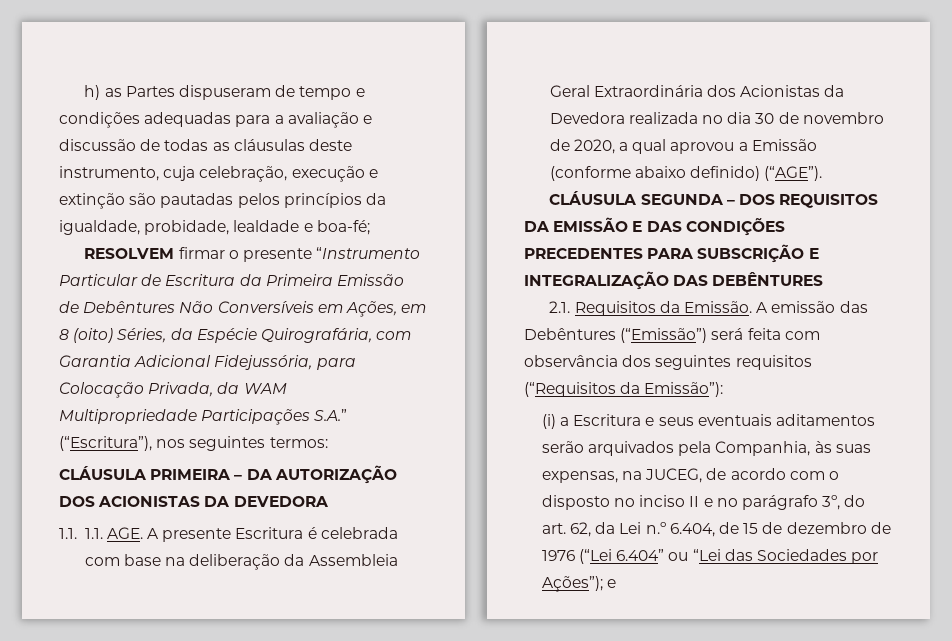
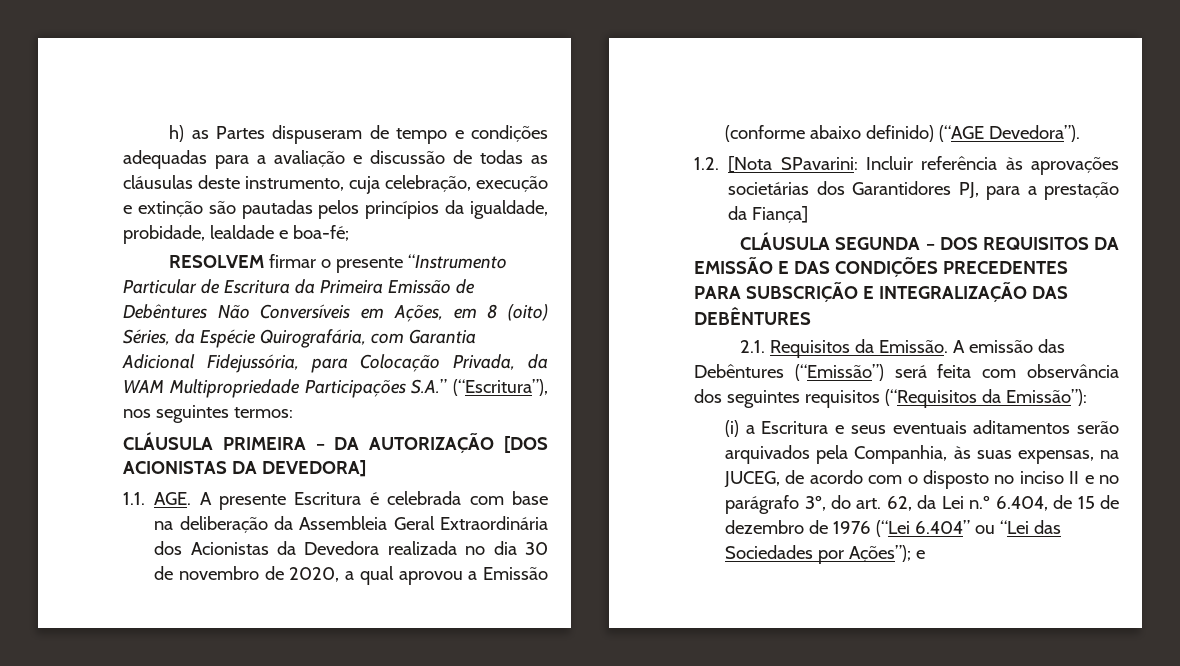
[59,496,95,507] DOS -> [503,436,548,453] [DOS
[233,496,329,507] [59,528,103,539] DEVEDORA // 1.1. 1.1. -> [261,460,366,477] [123,492,145,505] DEVEDORA] // 1.1.
[764,166,823,181] (“AGE”). -> [939,125,1081,142] [694,156,1119,175] [728,181,1119,200] [728,206,809,223] (“AGE Devedora”). // 1.2. [Nota SPavarini: Incluir referência às aprovações societárias dos Garantidores PJ, para a prestação da Fiança]

